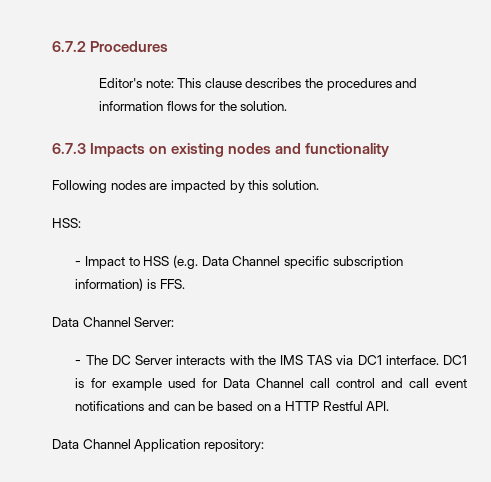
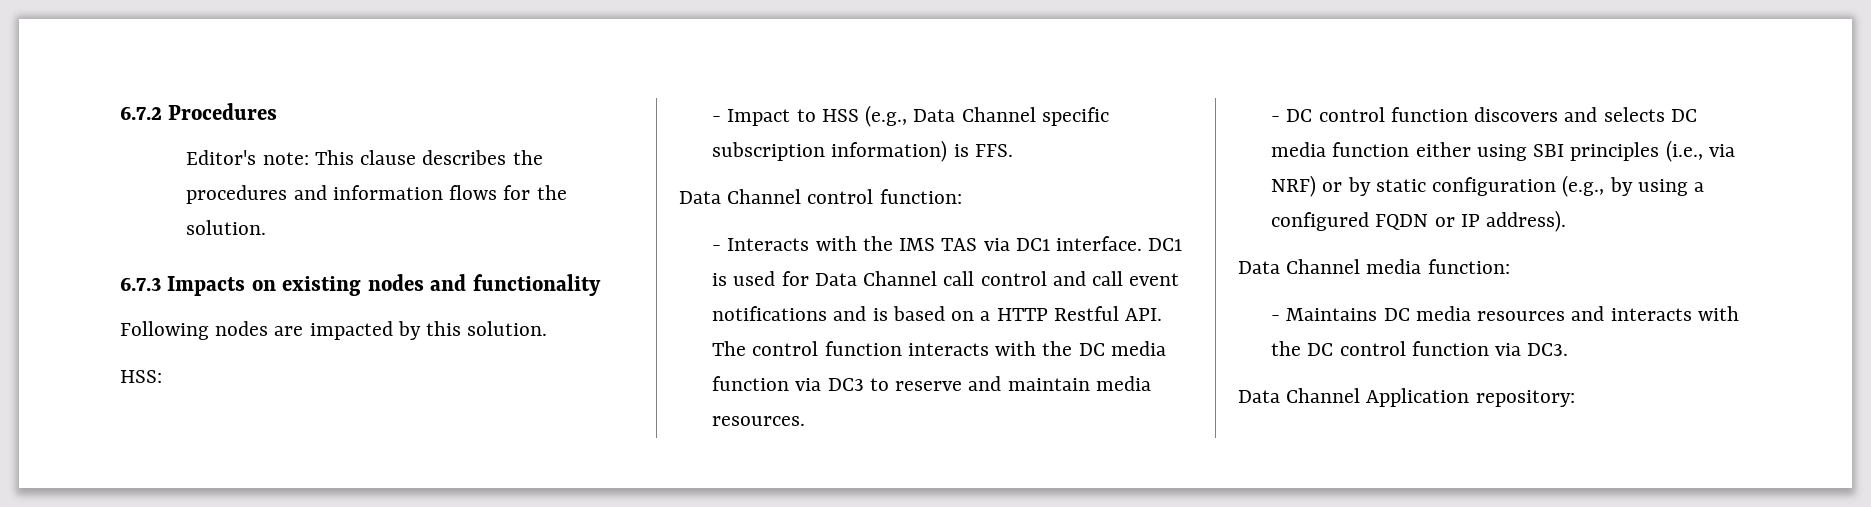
[173,255,199,269] (e.g. -> [865,105,908,127] (e.g.,
[134,317,175,327] [75,355,226,365] Server: // - The DC Server interacts -> [807,189,962,204] [712,238,810,251] control function: // - Interacts
[90,378,162,391] for example -> (728, 279) none
[173,401,214,411] can be -> [872,308,888,321] is
(390, 406) none -> [712,341,1166,356] [712,376,1151,391] [712,416,806,426] [1271,107,1697,122] [1271,140,1735,162] [1271,175,1704,197] [1271,210,1567,232] [1238,259,1510,274] [1271,306,1739,321] [1271,341,1569,356] The control function interacts with the DC media function via DC3 to reserve and maintain media resources. // - DC control function discovers and selects DC media function either using SBI principles (i.e., via NRF) or by static configuration (e.g., by using a configured FQDN or IP address). // Data Channel media function: // - Maintains DC media resources and interacts with the DC control function via DC3.

